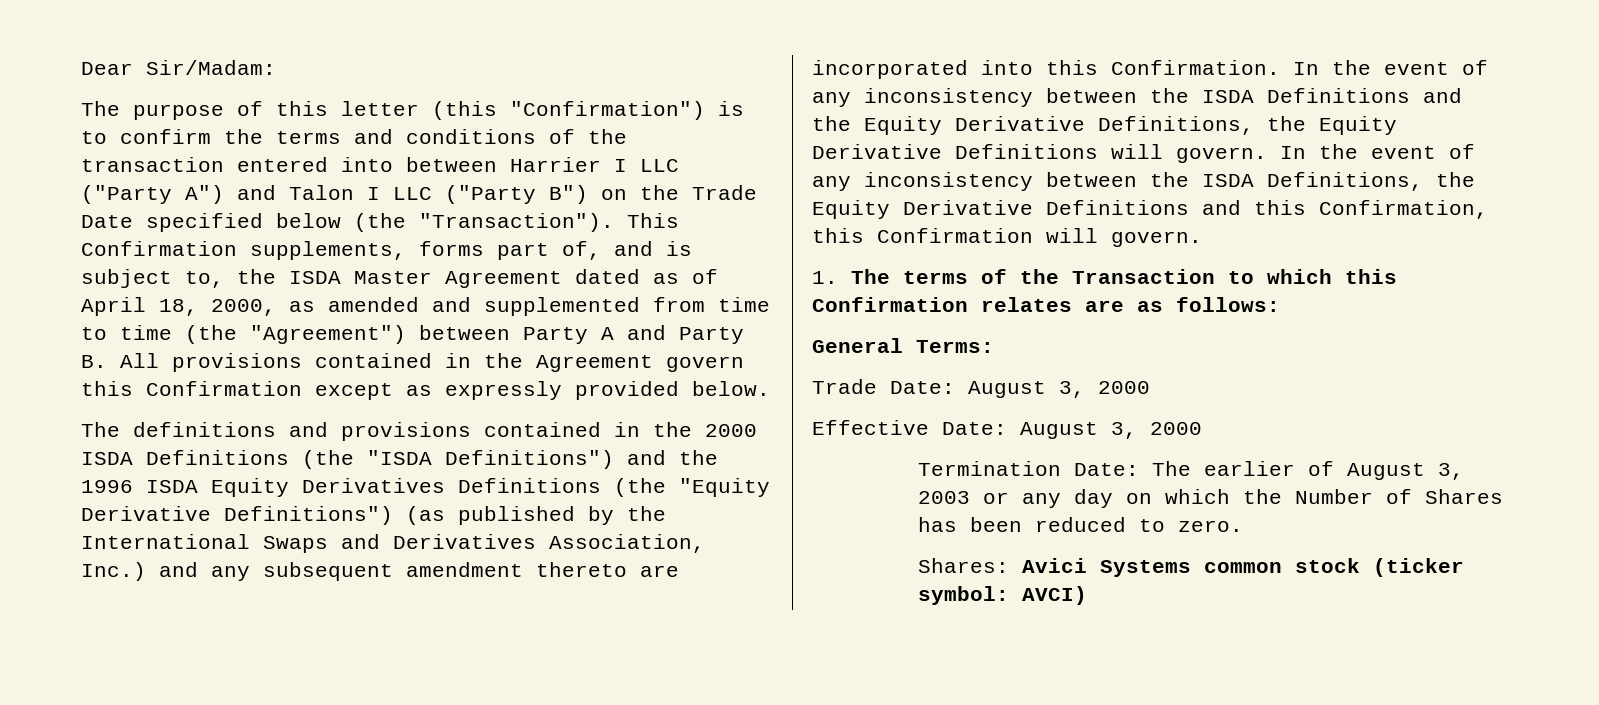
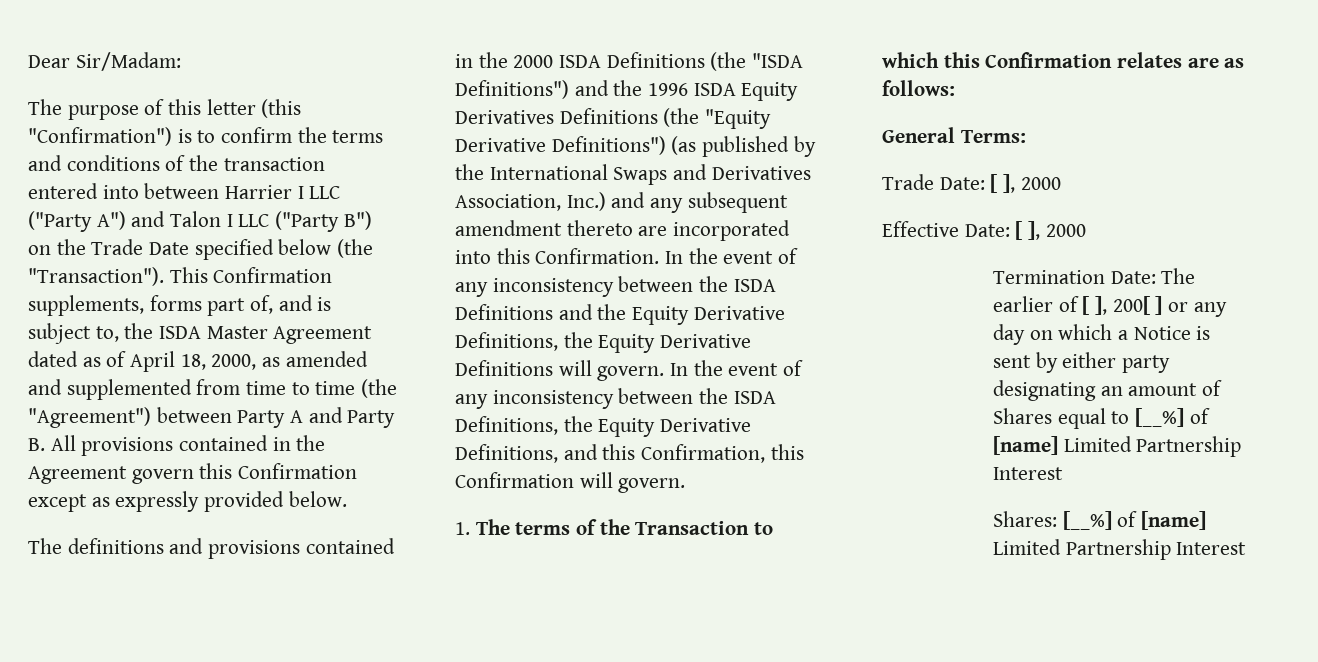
[1046,200,1189,215] Definitions -> [455,444,558,463] Definitions,
[968,381,1085,398] August 3, -> [990,174,1016,193] [ ],
[1020,422,1137,439] August 3, -> [1015,221,1041,240] [ ],
[1346,463,1464,480] [917,491,970,504] August 3, 2003 -> [1082,296,1163,315] [ ], 200[ ]
[1242,489,1503,504] [917,517,1243,532] [917,558,1464,577] [917,586,1087,605] the Number of Shares has been reduced to zero. // Shares: Avici Systems common stock (ticker symbol: AVCI) -> [1118,326,1211,340] [993,352,1171,373] [993,380,1223,401] [993,408,1210,429] [993,436,1242,457] [993,467,1063,480] [993,511,1207,530] [993,539,1247,560] a Notice is sent by either party designating an amount of Shares equal to [__%] of [name] Limited Partnership Interest // Shares: [__%] of [name] Limited Partnership Interest

